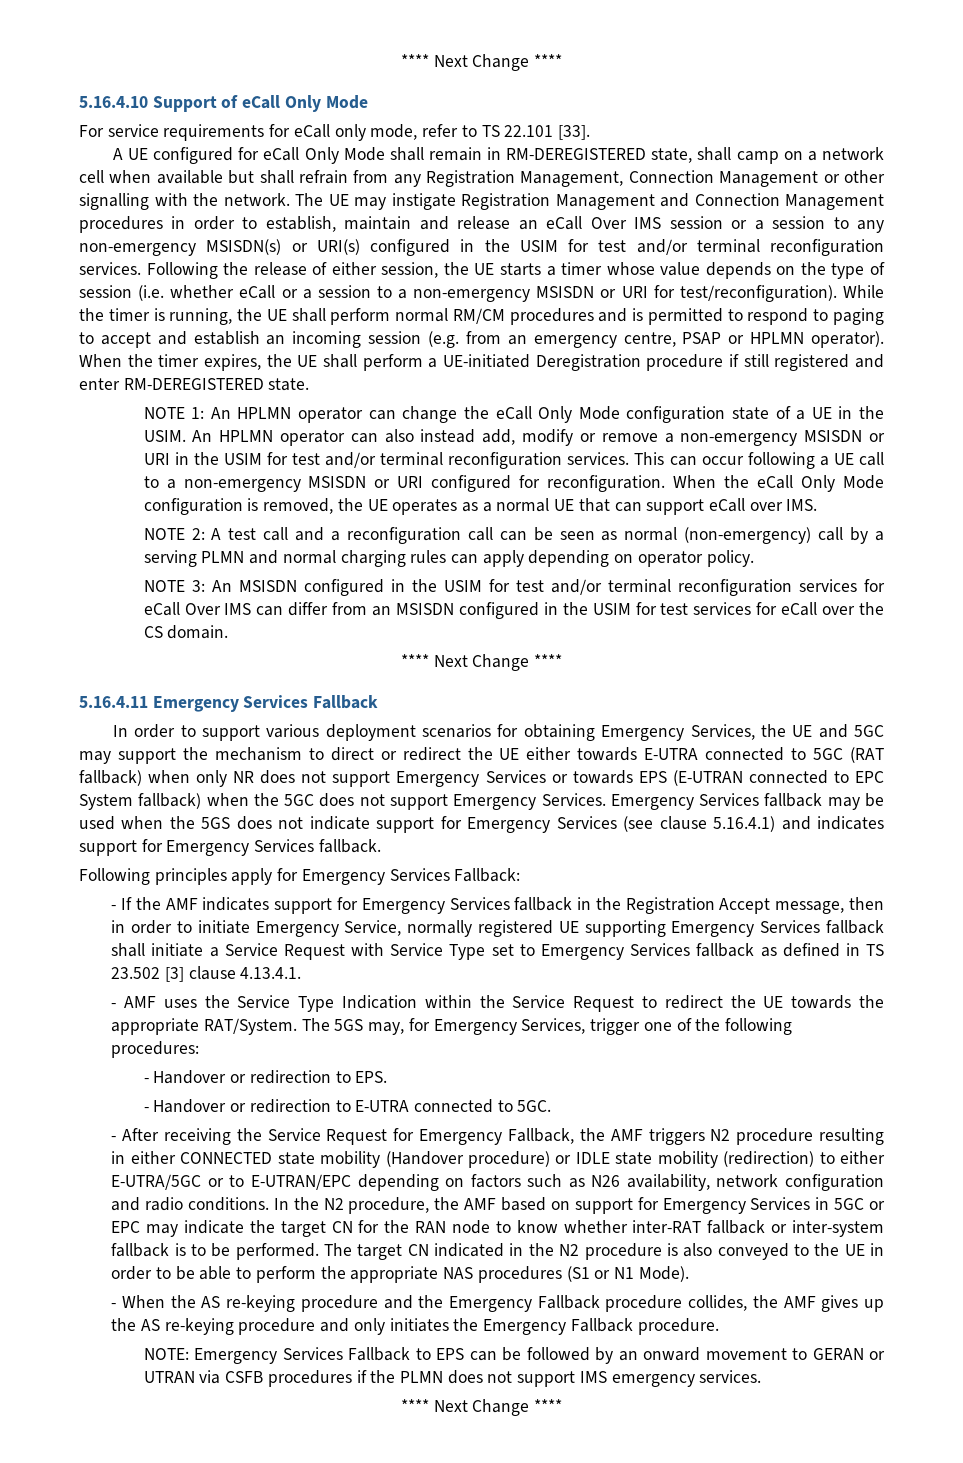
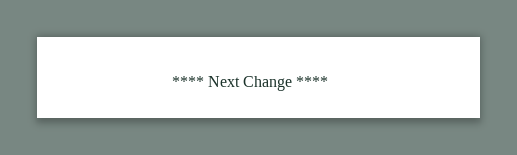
[400,54,563,71] [79,95,368,112] [79,124,590,141] [112,147,884,164] [79,170,885,187] [79,193,884,210] [79,216,885,233] [79,239,884,256] [79,262,885,279] [79,285,884,302] [79,308,884,325] [79,331,885,348] [79,354,884,371] [79,378,310,391] [143,406,884,423] [143,429,885,446] [143,452,884,469] [143,475,884,492] [143,498,818,515] [143,527,884,544] [143,550,754,567] [143,579,886,596] [143,602,884,619] [143,625,229,639] [400,654,563,671] [79,695,379,712] [112,724,884,741] [79,747,884,764] [79,770,885,787] [79,793,885,810] [79,816,884,833] [79,839,381,856] [79,868,521,885] [111,897,885,914] [111,920,884,937] [111,943,884,960] [111,966,302,982] [111,995,884,1012] [111,1018,793,1035] [111,1041,200,1058] [143,1070,388,1084] [143,1099,552,1113] [111,1128,884,1145] [111,1151,886,1168] [111,1174,885,1191] [111,1197,886,1214] [111,1220,884,1237] [111,1243,885,1260] [111,1266,689,1283] [111,1295,884,1312] [111,1318,719,1335] [143,1347,885,1364] [143,1370,762,1387] [400,1399,563,1416] **** Next Change **** // 5.16.4.10 Support of eCall Only Mode // For service requirements for eCall only mode, refer to TS 22.101 [33]. // A UE configured for eCall Only Mode shall remain in RM-DEREGISTERED state, shall camp on a network cell when available but shall refrain from any Registration Management, Connection Management or other signalling with the network. The UE may instigate Registration Management and Connection Management procedures in order to establish, maintain and release an eCall Over IMS session or a session to any non-emergency MSISDN(s) or URI(s) configured in the USIM for test and/or terminal reconfiguration services. Following the release of either session, the UE starts a timer whose value depends on the type of session (i.e. whether eCall or a session to a non-emergency MSISDN or URI for test/reconfiguration). While the timer is running, the UE shall perform normal RM/CM procedures and is permitted to respond to paging to accept and establish an incoming session (e.g. from an emergency centre, PSAP or HPLMN operator). When the timer expires, the UE shall perform a UE-initiated Deregistration procedure if still registered and enter RM-DEREGISTERED state. // NOTE 1: An HPLMN operator can change the eCall Only Mode configuration state of a UE in the USIM. An HPLMN operator can also instead add, modify or remove a non-emergency MSISDN or URI in the USIM for test and/or terminal reconfiguration services. This can occur following a UE call to a non-emergency MSISDN or URI configured for reconfiguration. When the eCall Only Mode configuration is removed, the UE operates as a normal UE that can support eCall over IMS. // NOTE 2: A test call and a reconfiguration call can be seen as normal (non-emergency) call by a serving PLMN and normal charging rules can apply depending on operator policy. // NOTE 3: An MSISDN configured in the USIM for test and/or terminal reconfiguration services for eCall Over IMS can differ from an MSISDN configured in the USIM for test services for eCall over the CS domain. // **** Next Change **** // 5.16.4.11 Emergency Services Fallback // In order to support various deployment scenarios for obtaining Emergency Services, the UE and 5GC may support the mechanism to direct or redirect the UE either towards E-UTRA connected to 5GC (RAT fallback) when only NR does not support Emergency Services or towards EPS (E-UTRAN connected to EPC System fallback) when the 5GC does not support Emergency Services. Emergency Services fallback may be used when the 5GS does not indicate support for Emergency Services (see clause 5.16.4.1) and indicates support for Emergency Services fallback. // Following principles apply for Emergency Services Fallback: // - If the AMF indicates support for Emergency Services fallback in the Registration Accept message, then in order to initiate Emergency Service, normally registered UE supporting Emergency Services fallback shall initiate a Service Request with Service Type set to Emergency Services fallback as defined in TS 23.502 [3] clause 4.13.4.1. // - AMF uses the Service Type Indication within the Service Request to redirect the UE towards the appropriate RAT/System. The 5GS may, for Emergency Services, trigger one of the following procedures: // - Handover or redirection to EPS. // - Handover or redirection to E-UTRA connected to 5GC. // - After receiving the Service Request for Emergency Fallback, the AMF triggers N2 procedure resulting in either CONNECTED state mobility (Handover procedure) or IDLE state mobility (redirection) to either E-UTRA/5GC or to E-UTRAN/EPC depending on factors such as N26 availability, network configuration and radio conditions. In the N2 procedure, the AMF based on support for Emergency Services in 5GC or EPC may indicate the target CN for the RAN node to know whether inter-RAT fallback or inter-system fallback is to be performed. The target CN indicated in the N2 procedure is also conveyed to the UE in order to be able to perform the appropriate NAS procedures (S1 or N1 Mode). // - When the AS re-keying procedure and the Emergency Fallback procedure collides, the AMF gives up the AS re-keying procedure and only initiates the Emergency Fallback procedure. // NOTE: Emergency Services Fallback to EPS can be followed by an onward movement to GERAN or UTRAN via CSFB procedures if the PLMN does not support IMS emergency services. // **** Next Change **** -> [171,76,329,91] **** Next Change ****

